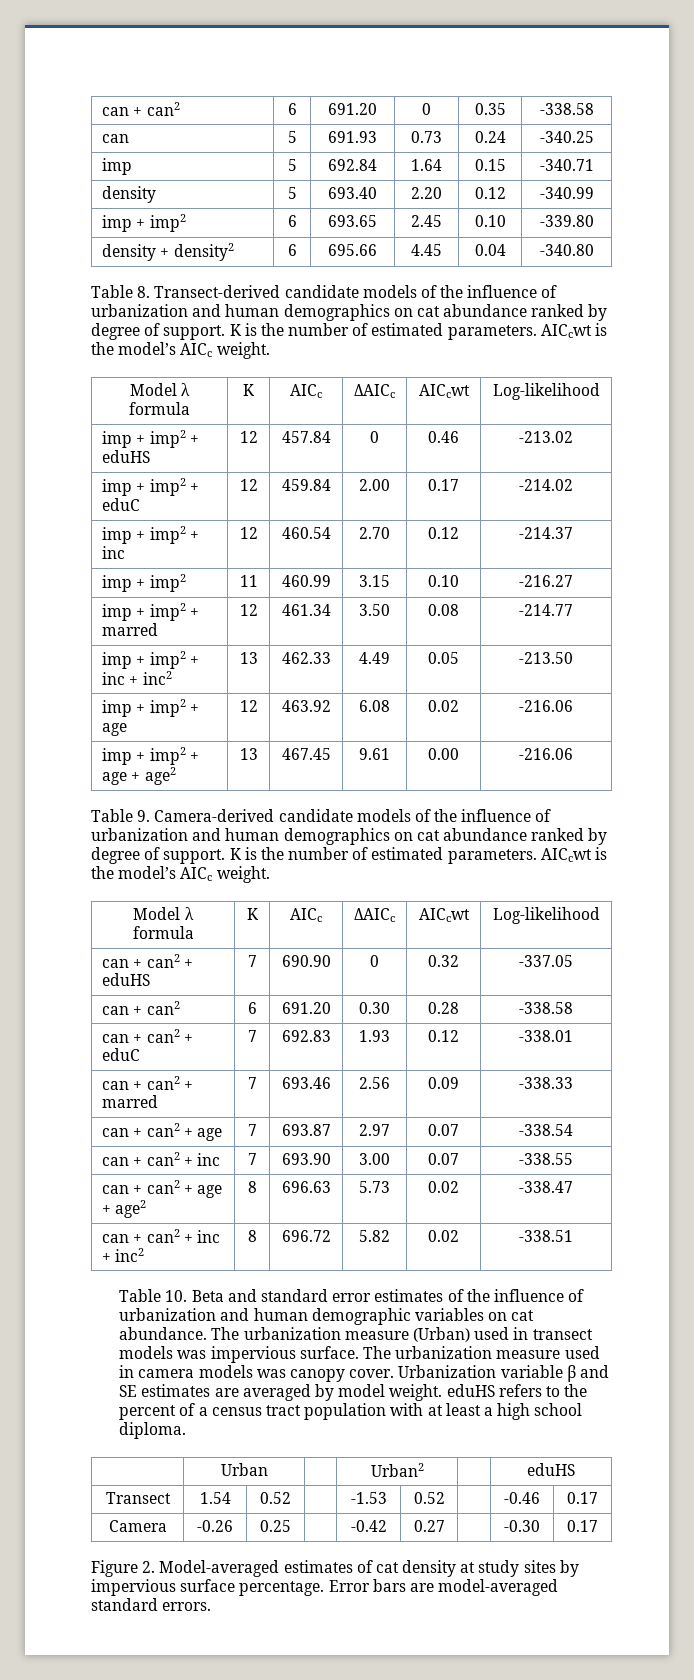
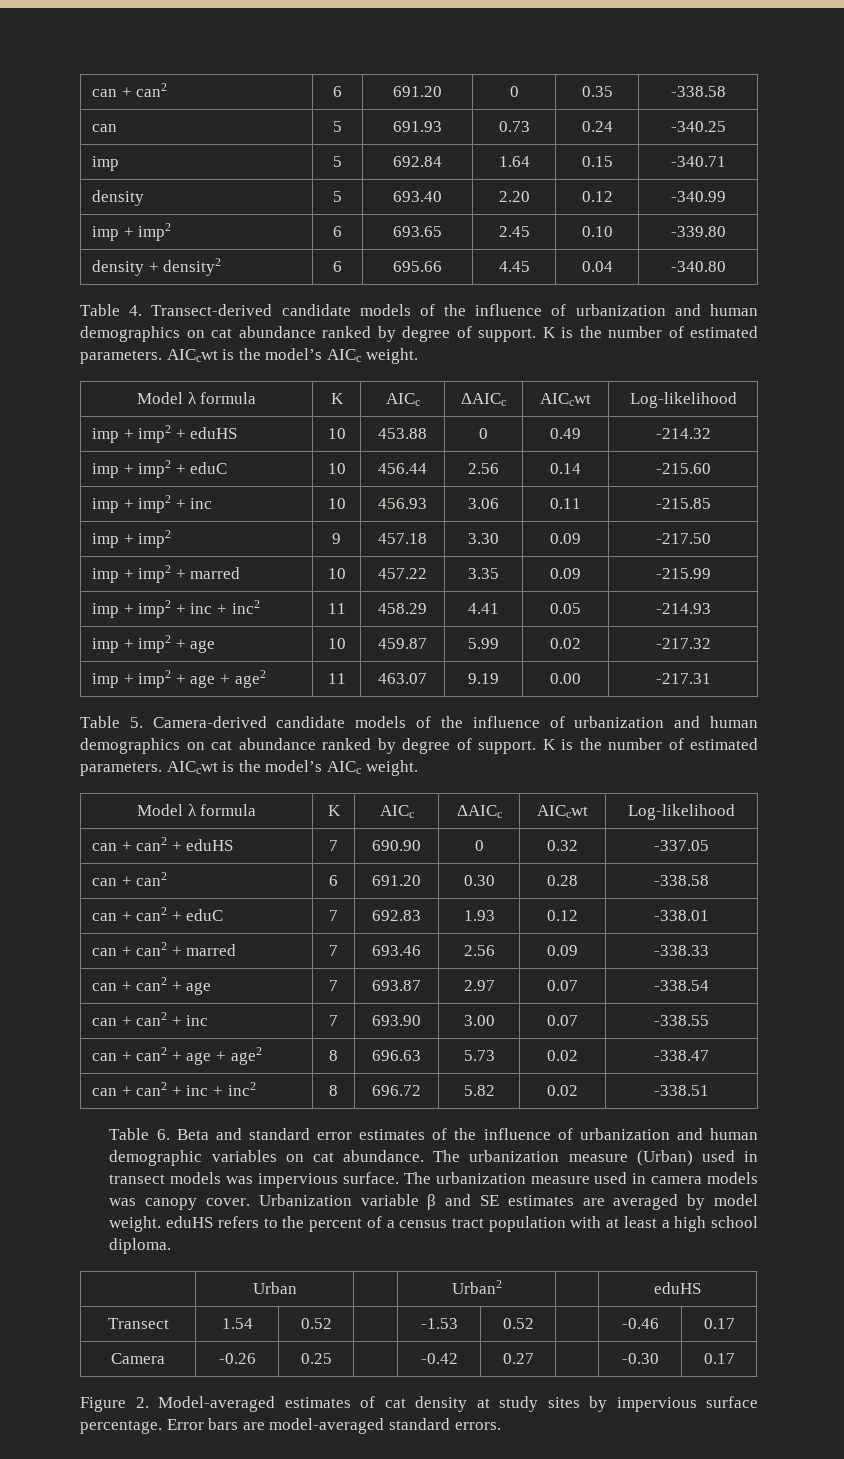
[137,286,151,298] 8. -> [129,305,143,316] 4.
[239,431,258,443] [281,431,331,443] [370,431,379,443] [428,431,459,443] [519,431,573,443] 12 | 457.84 | 0 | 0.46 | -213.02 -> [327,428,346,439] [378,428,427,439] [479,428,488,439] [550,428,581,439] [655,428,711,439] 10 | 453.88 | 0 | 0.49 | -214.32
[239,479,258,491] [281,479,331,491] [359,479,390,491] [428,479,459,491] [519,479,573,491] 12 | 459.84 | 2.00 | 0.17 | -214.02 -> [327,463,346,474] [378,463,427,474] [468,463,499,474] [550,463,581,474] [655,463,711,474] 10 | 456.44 | 2.56 | 0.14 | -215.60
[239,527,258,539] [281,527,331,539] [359,527,390,539] [428,527,459,539] [519,527,573,539] [102,574,186,592] [239,575,258,587] [281,575,331,587] [359,575,390,587] [428,575,459,587] [519,575,573,587] 12 | 460.54 | 2.70 | 0.12 | -214.37 // imp + imp2 | 11 | 460.99 | 3.15 | 0.10 | -216.27 -> [327,498,346,509] [378,498,427,509] [468,498,499,509] [550,498,581,509] [655,498,711,509] [91,530,172,548] [332,533,341,544] [378,533,427,544] [468,533,499,544] [550,533,581,544] [655,533,711,544] 10 | 456.93 | 3.06 | 0.11 | -215.85 // imp + imp2 | 9 | 457.18 | 3.30 | 0.09 | -217.50
[239,604,258,616] [281,604,331,616] [359,604,390,616] [428,604,459,616] [519,604,573,616] 12 | 461.34 | 3.50 | 0.08 | -214.77 -> [327,568,346,579] [378,568,427,579] [468,568,499,579] [550,568,581,579] [655,568,711,579] 10 | 457.22 | 3.35 | 0.09 | -215.99
[239,652,258,664] [281,652,331,664] [359,652,390,664] 13 | 462.33 | 4.49 -> [327,603,346,614] [378,603,427,614] [468,603,499,614] 11 | 458.29 | 4.41
[519,652,573,664] -213.50 -> [655,603,711,614] -214.93
[239,700,258,712] [281,700,331,712] [359,700,390,712] [428,700,459,712] [519,700,573,712] 12 | 463.92 | 6.08 | 0.02 | -216.06 -> [327,638,346,649] [378,638,427,649] [468,638,499,649] [550,638,581,649] [655,638,711,649] 10 | 459.87 | 5.99 | 0.02 | -217.32
[239,748,258,760] [281,748,331,760] [359,748,390,760] 13 | 467.45 | 9.61 -> [327,673,346,684] [378,673,427,684] [468,673,499,684] 11 | 463.07 | 9.19
[519,748,573,760] [91,809,151,822] -216.06 // Table 9. -> [655,673,711,684] [80,716,143,728] -217.31 // Table 5.
[165,1290,188,1302] 10. -> [156,1129,170,1140] 6.

